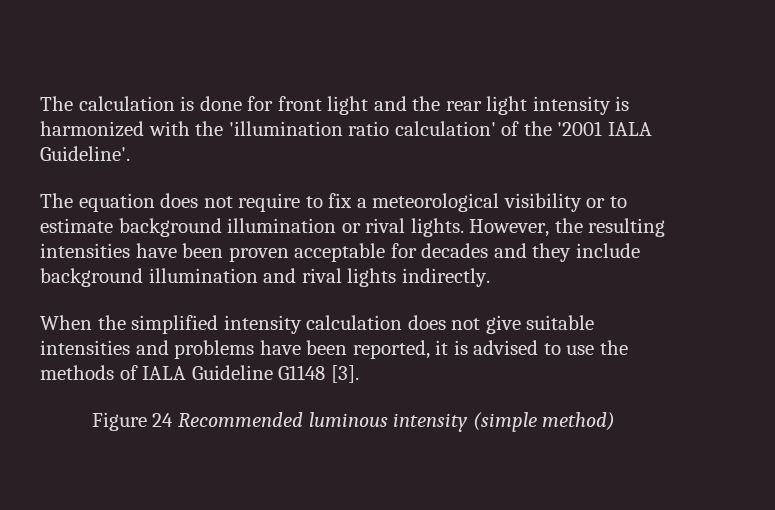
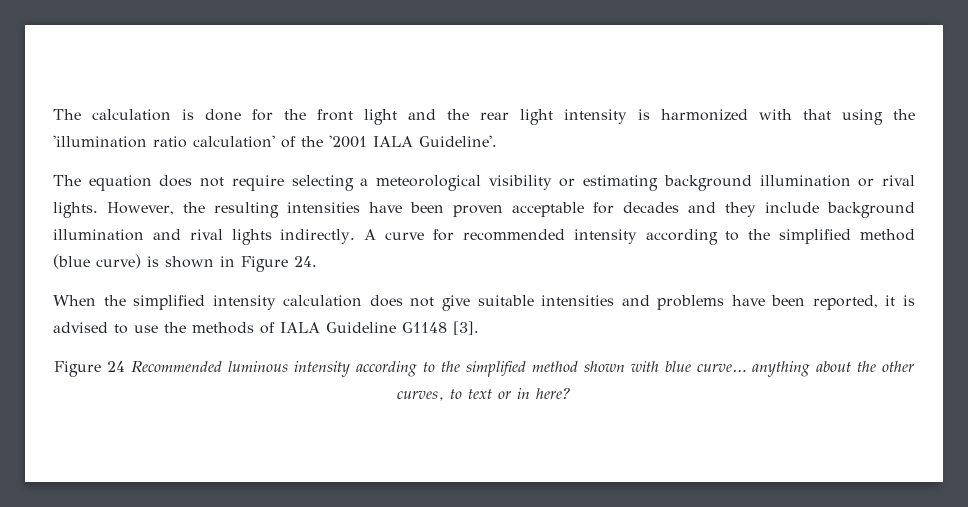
(274, 103) none -> [284,109,306,120] the
(190, 128) none -> [803,109,883,125] that using
[305,193,353,208] to fix -> [291,175,354,191] selecting
[609,196,627,208] [40,218,113,233] to estimate -> [583,175,659,191] estimating
(490, 277) none -> [364,229,916,245] [53,254,317,272] A curve for recommended intensity according to the simplified method (blue curve) is shown in Figure 24.
[472,412,616,432] (simple method) -> [356,361,914,377] [397,388,571,401] according to the simplified method shown with blue curve… anything about the other curves, to text or in here?

